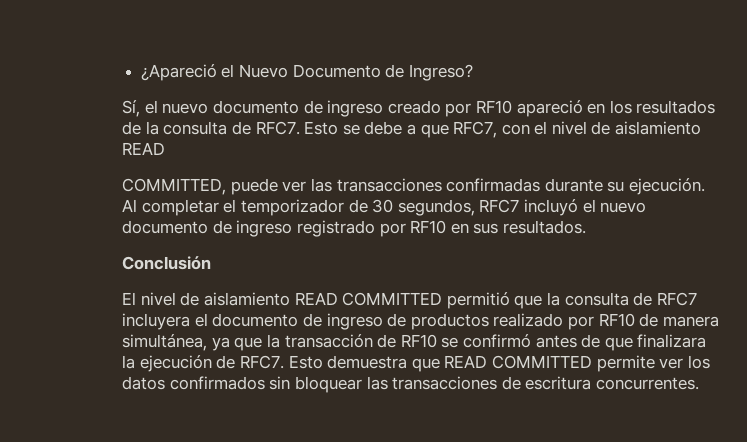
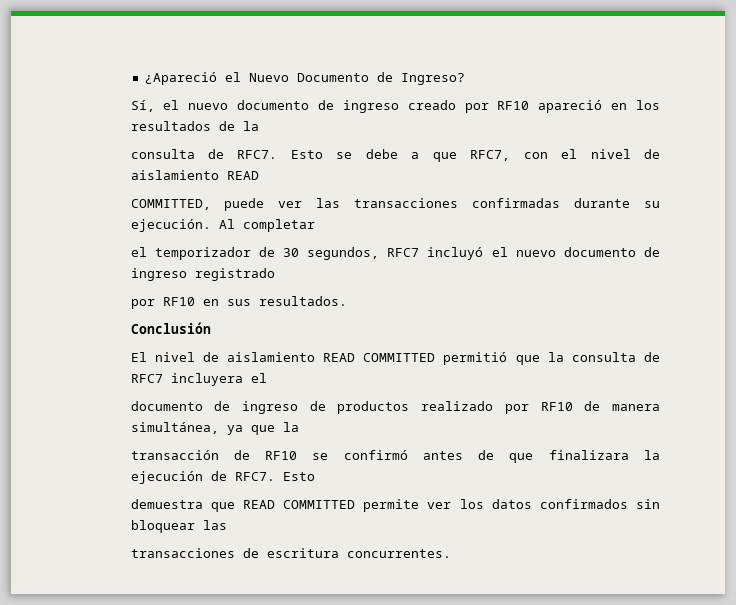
(159, 128) none -> (259, 126) //
(219, 207) none -> (315, 225) //
(375, 228) none -> (275, 274) //
(208, 320) none -> (267, 378) //
(280, 341) none -> (299, 427) //
(323, 362) none -> (315, 476) //
(388, 383) none -> (227, 525) //

